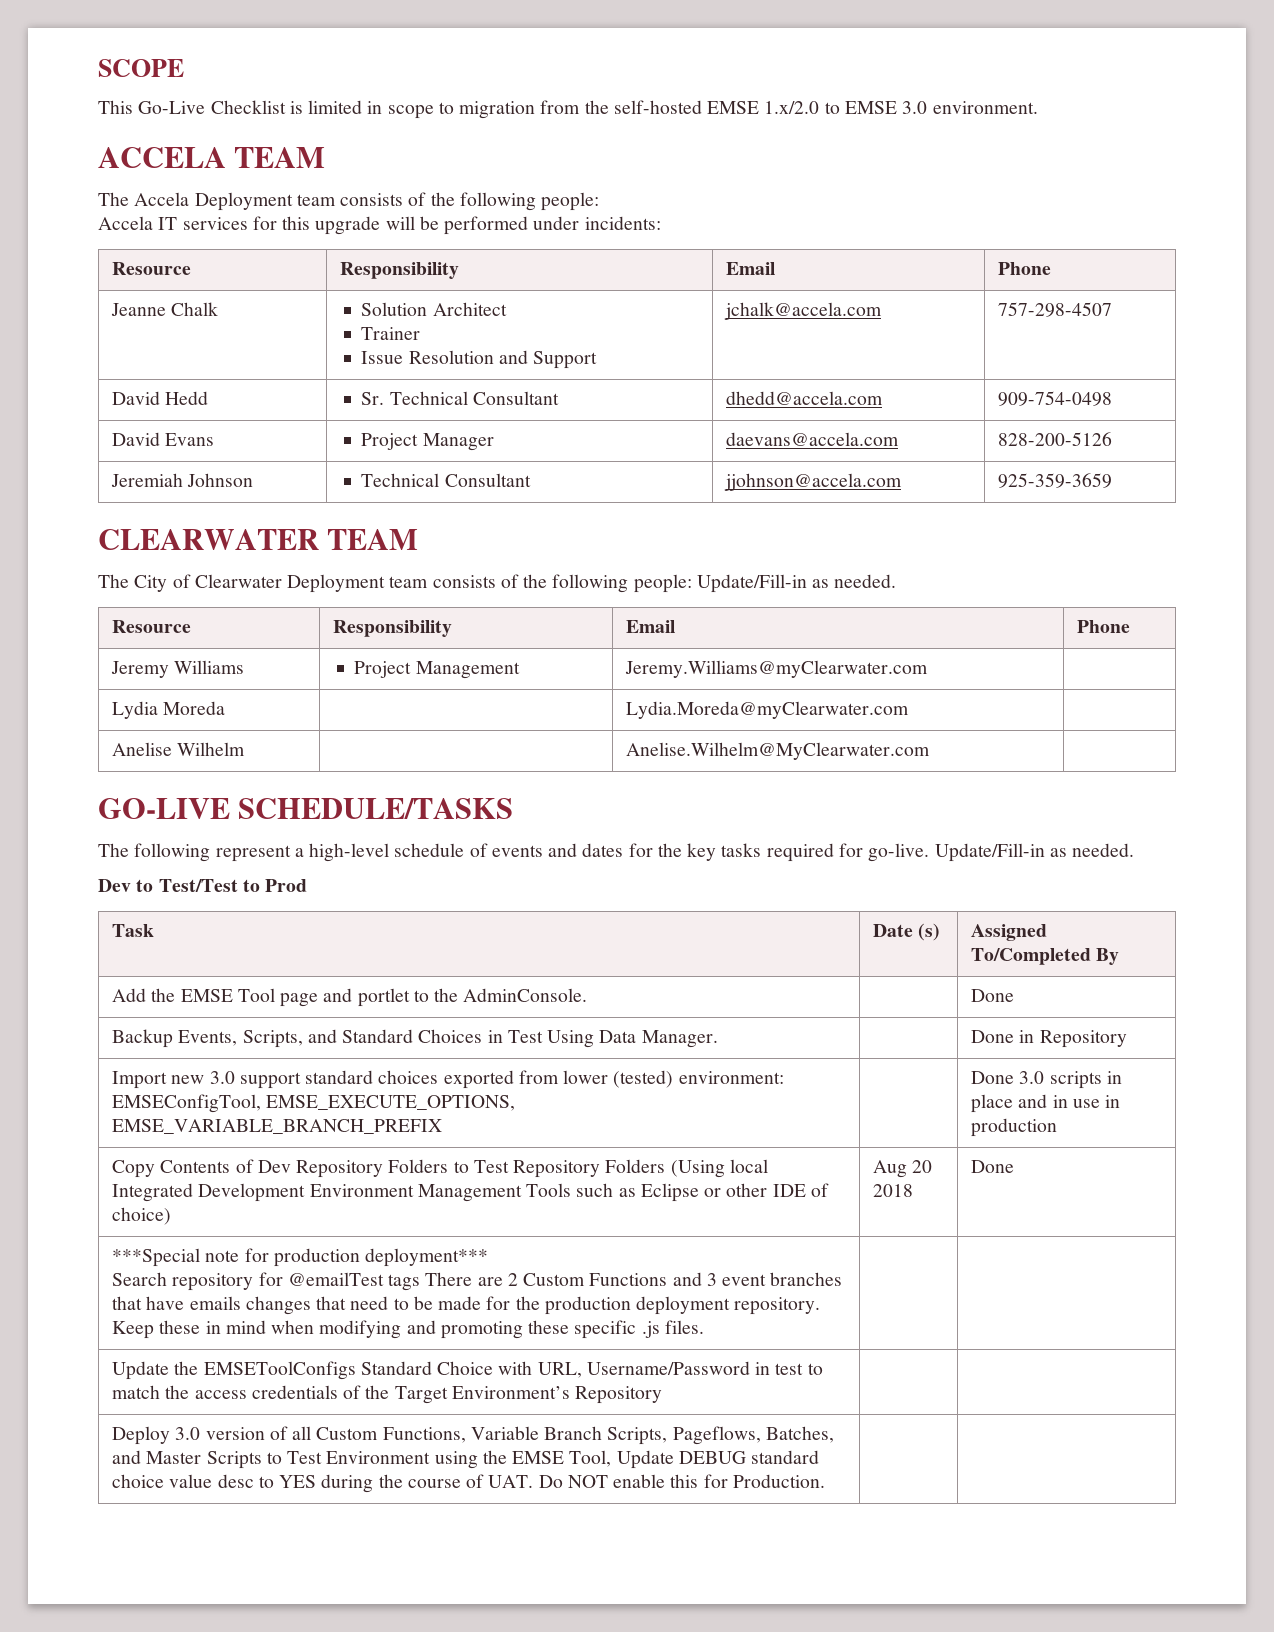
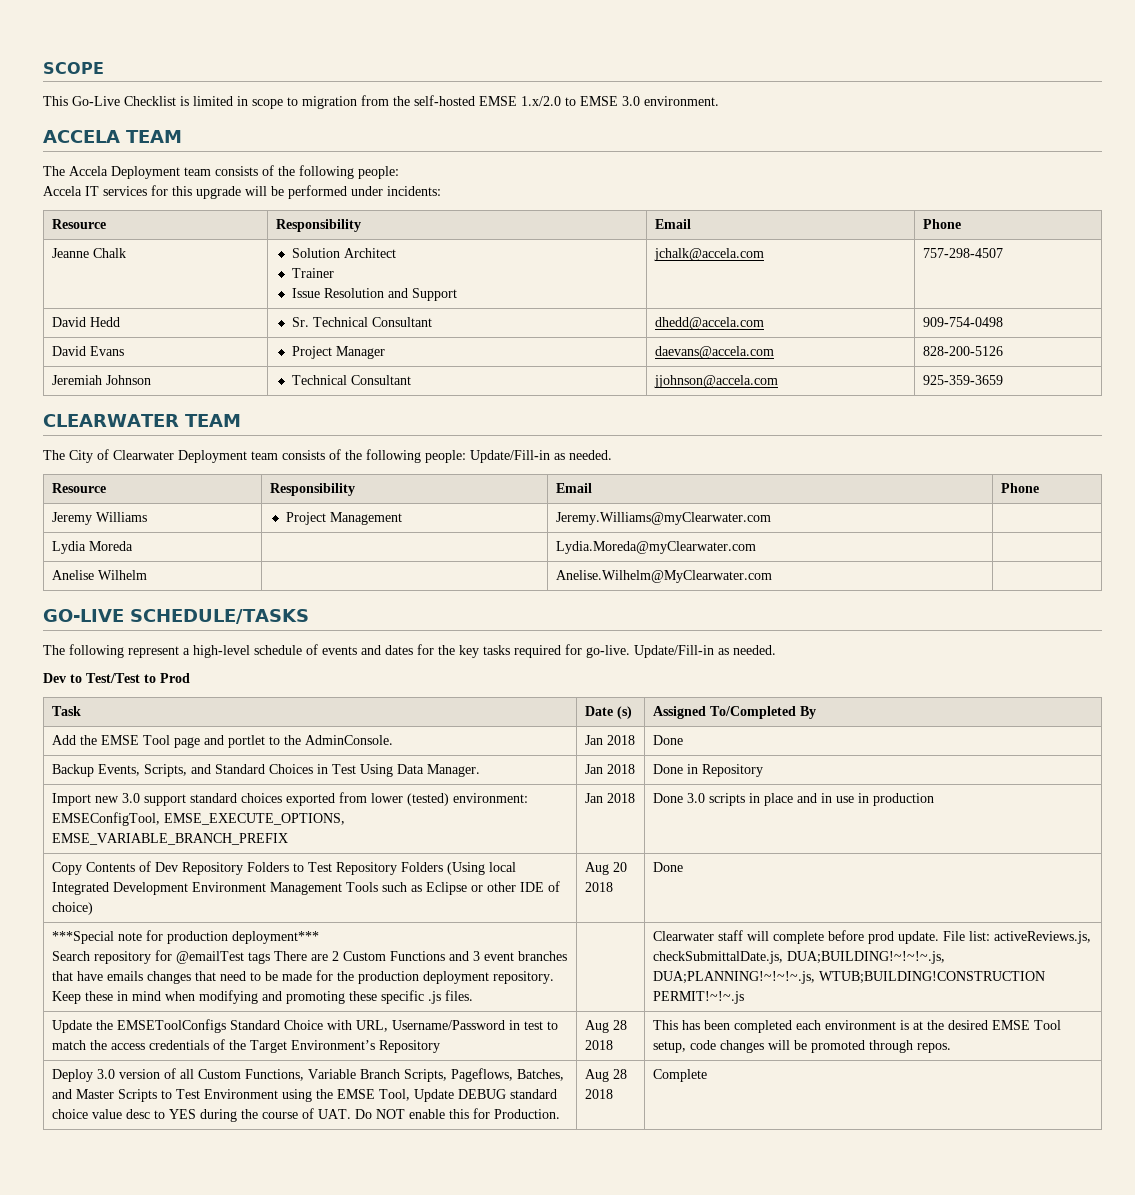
(588, 995) none -> [585,735,636,745] Jan 2018
(718, 1039) none -> [585,764,636,774] Jan 2018
(443, 1126) none -> [585,793,636,803] Jan 2018
(704, 1327) none -> [653,930,1092,944] [653,951,946,964] [653,971,1046,984] [653,991,745,1004] Clearwater staff will complete before prod update. File list: activeReviews.js, checkSubmittalDate.js, DUA;BUILDING!~!~!~.js, DUA;PLANNING!~!~!~.js, WTUB;BUILDING!CONSTRUCTION PERMIT!~!~.js
(663, 1395) | -> [585,1020,628,1033] [585,1040,614,1050] [653,1020,1062,1033] [653,1040,952,1053] Aug 28 2018 | This has been completed each environment is at the desired EMSE Tool setup, code changes will be promoted through repos.
(825, 1481) | -> [585,1069,628,1082] [585,1089,614,1099] [653,1069,708,1082] Aug 28 2018 | Complete

